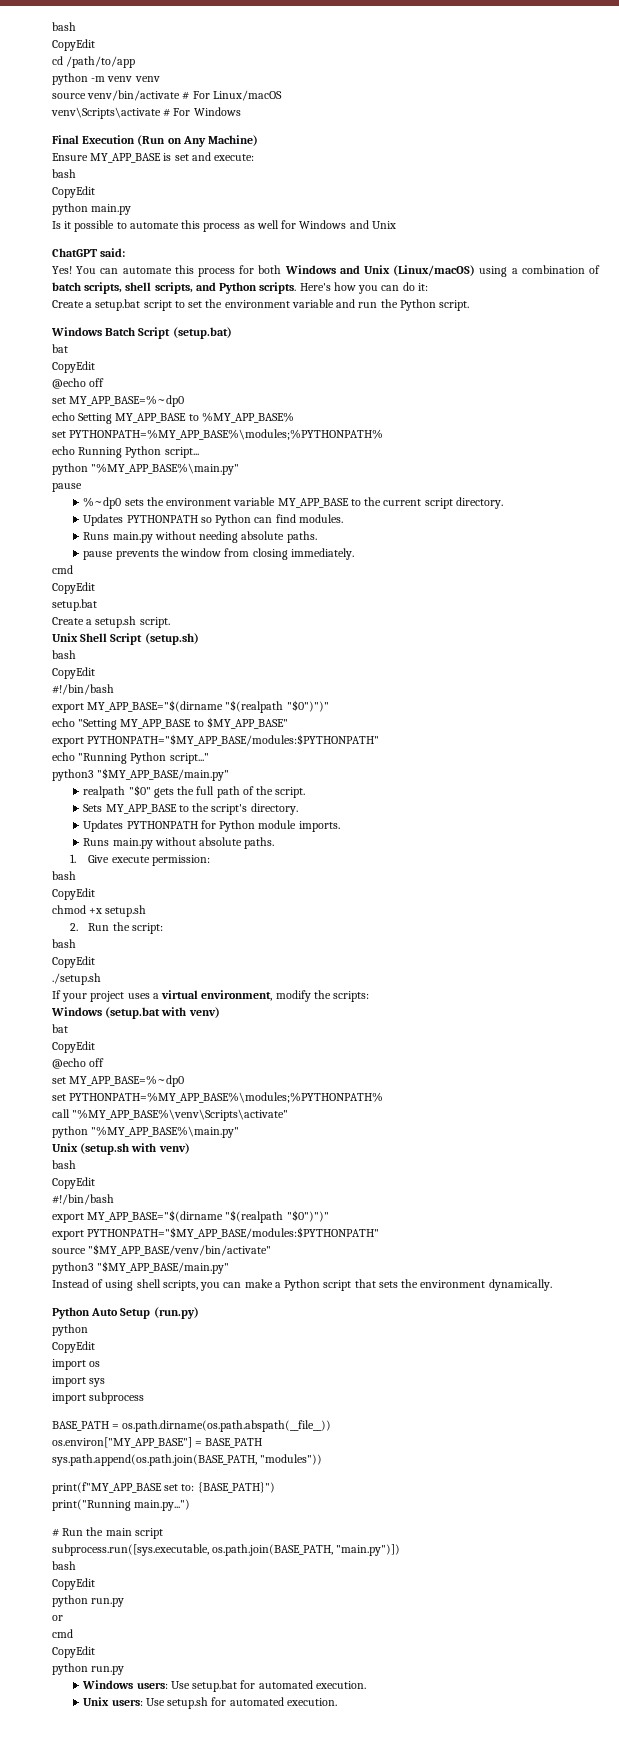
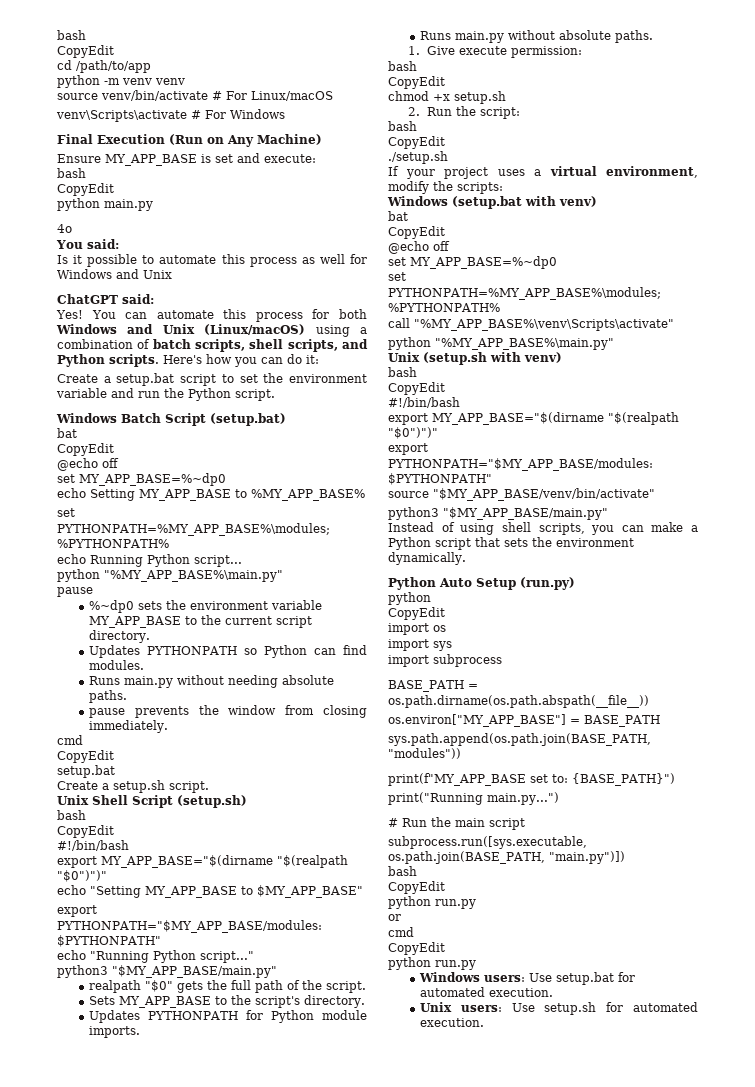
(132, 209) none -> [57,224,72,233] [56,239,119,249] // 4o // You said:

